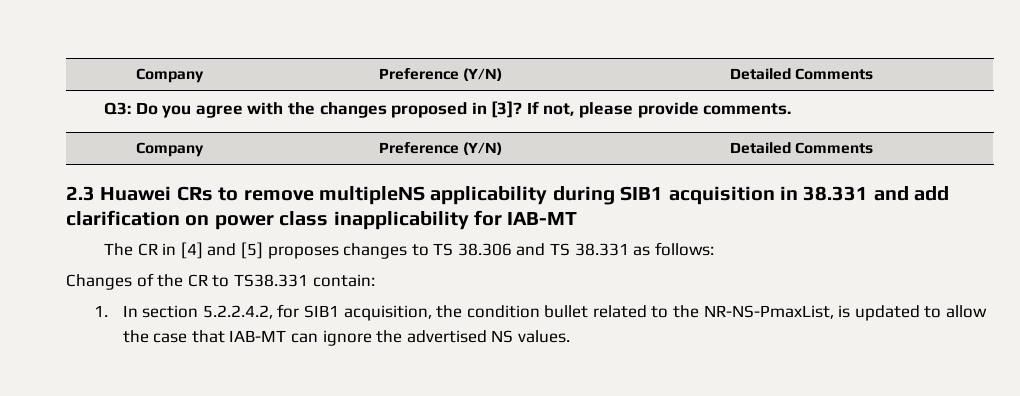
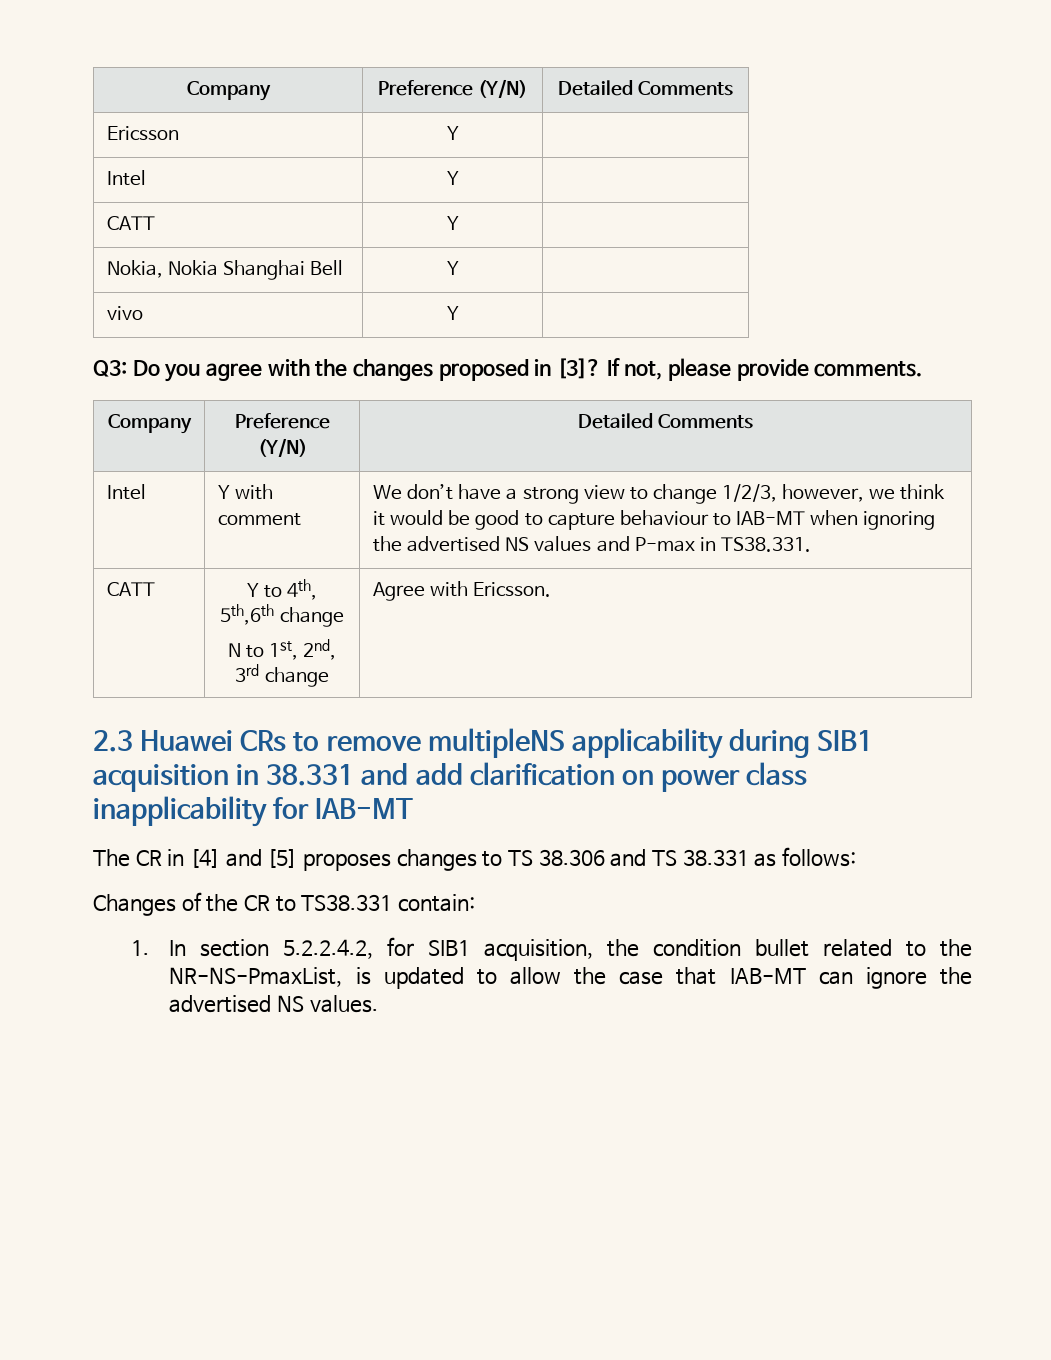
[135,68,204,83] [378,68,503,81] [729,68,874,80] Company | Preference (Y/N) | Detailed Comments -> [186,81,271,101] [377,79,528,98] [557,80,734,96] [107,126,180,141] [446,126,459,140] [107,170,147,186] [446,171,459,185] [107,216,156,230] [446,216,459,230] [107,260,344,280] [446,261,459,275] [107,306,144,320] [446,306,459,320] Company | Preference (Y/N) | Detailed Comments // Ericsson | Y | // Intel | Y | // CATT | Y | // Nokia, Nokia Shanghai Bell | Y | // vivo | Y |
(874, 148) none -> [107,484,147,500] [218,484,274,500] [218,513,302,526] [373,484,946,504] [373,510,936,530] [373,536,811,552] [107,582,156,596] [246,579,318,600] [220,604,344,627] [227,639,337,660] [235,664,329,687] [373,581,552,601] // Intel | Y with comment | We don’t have a strong view to change 1/2/3, however, we think it would be good to capture behaviour to IAB-MT when ignoring the advertised NS values and P-max in TS38.331. // CATT | Y to 4th, 5th,6th change // N to 1st, 2nd, 3rd change | Agree with Ericsson.

